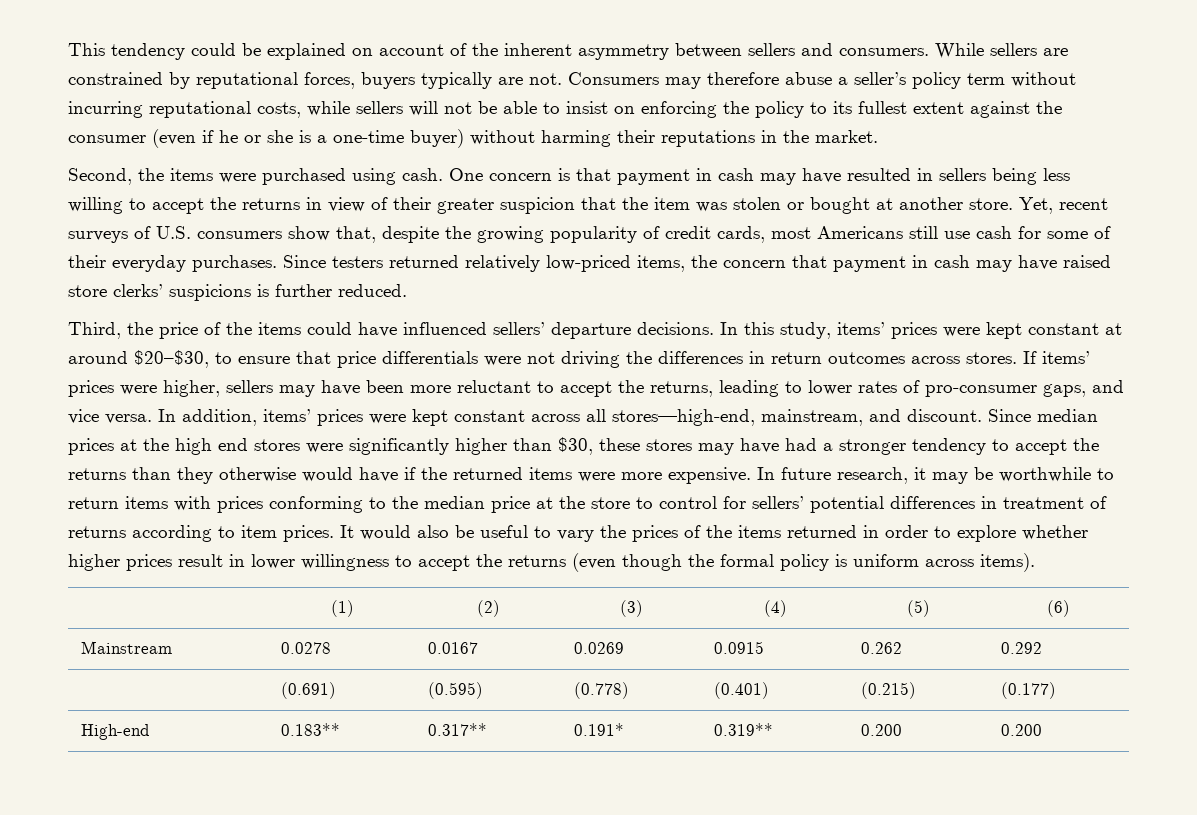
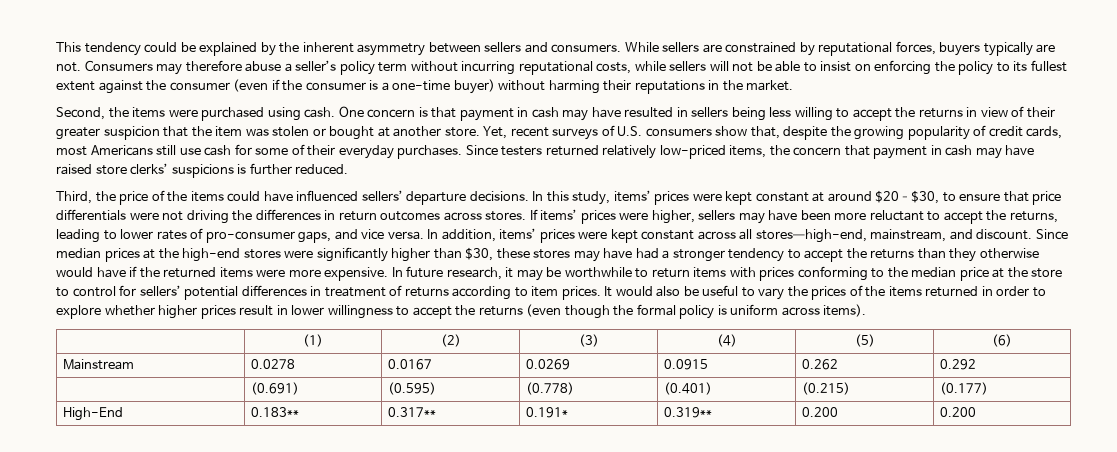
[352,43,467,56] on account of -> [260,42,276,56] by
[219,130,293,143] he or she -> [282,80,366,91] the consumer
[175,438,248,455] high end -> [182,248,241,262] high-end
[81,724,150,740] High-end -> [63,407,124,421] High-End

